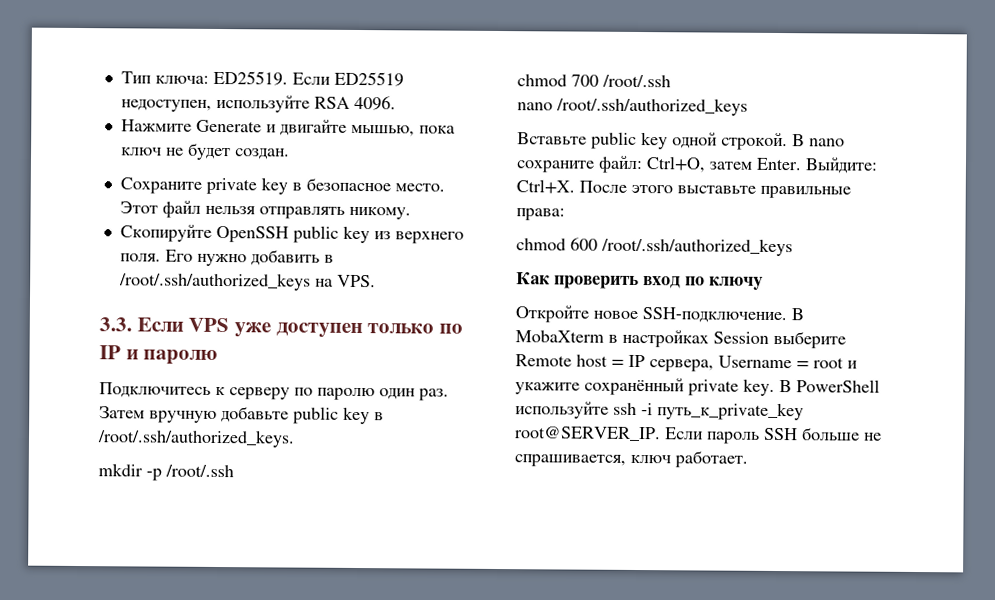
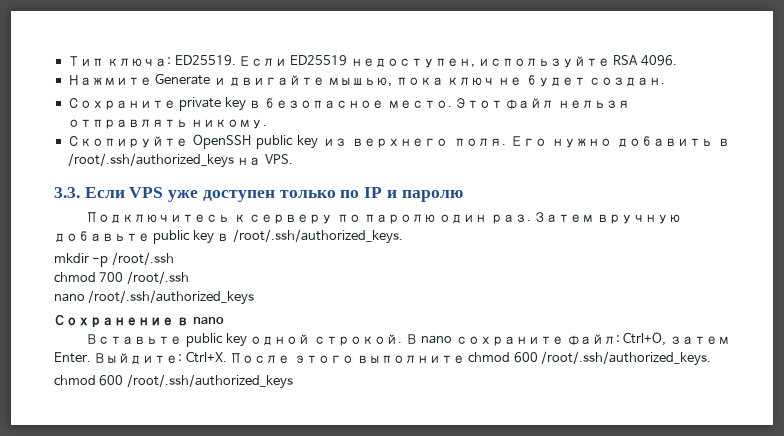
(748, 106) none -> [54,314,224,328] // Сохранение в nano
[677,185,851,199] [516,208,565,221] выставьте правильные права: -> [356,351,711,366] выполните chmod 600 /root/.ssh/authorized_keys.
[516,272,764,290] [515,305,804,324] [515,329,846,349] [515,354,858,372] [515,377,880,396] [515,401,804,421] [514,426,882,444] [514,450,748,468] // Как проверить вход по ключу // Откройте новое SSH-подключение. В MobaXterm в настройках Session выберите Remote host = IP сервера, Username = root и укажите сохранённый private key. В PowerShell используйте ssh -i путь_к_private_key root@SERVER_IP. Если пароль SSH больше не спрашивается, ключ работает. -> (293, 381) none

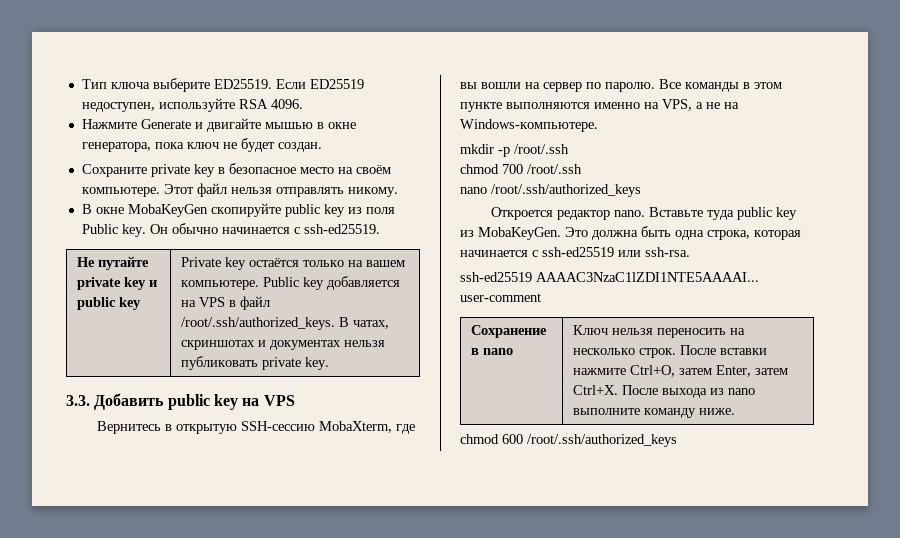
[107,57,172,67] ключа: -> [110,78,210,92] ключа выберите
[328,77,393,87] мышью, -> [264,122,356,129] [81,142,151,152] мышью в окне генератора,
[387,100,452,109] место. -> [299,165,391,174] [81,187,160,197] место на своём компьютере.
[67,134,730,149] [67,153,293,168] [54,187,463,202] [86,212,682,224] [54,229,403,244] Скопируйте OpenSSH public key из верхнего поля. Его нужно добавить в /root/.ssh/authorized_keys на VPS. // 3.3. Если VPS уже доступен только по IP и паролю // Подключитесь к серверу по паролю один раз. Затем вручную добавьте public key в /root/.ssh/authorized_keys. -> [81,203,395,217] [81,223,380,237] [76,256,149,270] [76,277,157,290] [76,297,141,310] [180,257,405,270] [180,276,400,290] [180,296,270,310] [180,317,389,330] [180,340,385,350] [180,356,329,370] [66,393,295,410] [97,421,416,434] [460,79,782,92] [460,99,739,112] [460,119,598,132] В окне MobaKeyGen скопируйте public key из поля Public key. Он обычно начинается с ssh-ed25519. // Не путайте private key и public key | Private key остаётся только на вашем компьютере. Public key добавляется на VPS в файл /root/.ssh/authorized_keys. В чатах, скриншотах и документах нельзя публиковать private key. // 3.3. Добавить public key на VPS // Вернитесь в открытую SSH-сессию MobaXterm, где вы вошли на сервер по паролю. Все команды в этом пункте выполняются именно на VPS, а не на Windows-компьютере.
[54,314,224,328] [86,332,730,347] [54,351,711,366] Сохранение в nano // Вставьте public key одной строкой. В nano сохраните файл: Ctrl+O, затем Enter. Выйдите: Ctrl+X. После этого выполните chmod 600 /root/.ssh/authorized_keys. -> [491,207,798,220] [460,226,801,240] [460,247,690,257] [460,272,759,282] [460,293,541,302] [470,325,547,338] [470,348,513,355] [572,325,745,338] [572,345,767,358] [572,365,788,377] [572,385,755,398] [572,408,735,418] Откроется редактор nano. Вставьте туда public key из MobaKeyGen. Это должна быть одна строка, которая начинается с ssh-ed25519 или ssh-rsa. // ssh-ed25519 AAAAC3NzaC1lZDI1NTE5AAAAI... user-comment // Сохранение в nano | Ключ нельзя переносить на несколько строк. После вставки нажмите Ctrl+O, затем Enter, затем Ctrl+X. После выхода из nano выполните команду ниже.

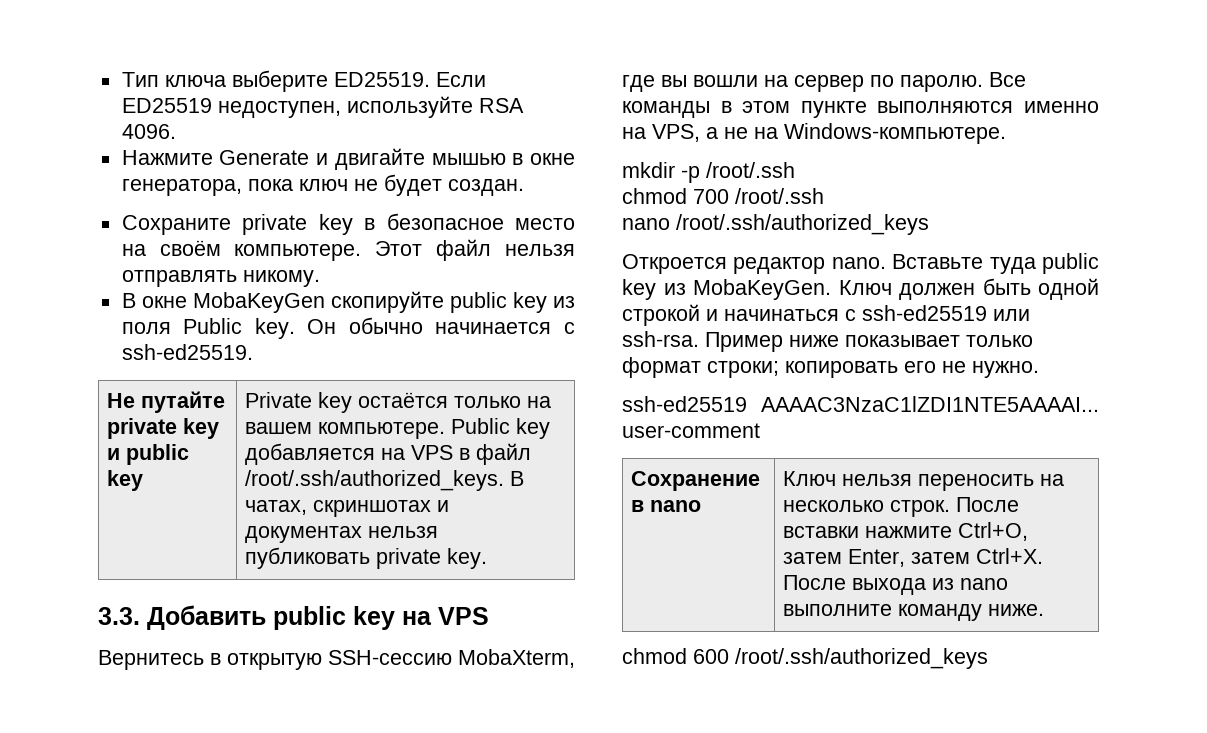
[565,226,801,240] [460,247,690,257] Это должна быть одна строка, которая начинается с ssh-ed25519 или ssh-rsa. -> [838,278,1099,300] [622,304,1030,326] [622,331,1033,352] [622,357,1039,378] Ключ должен быть одной строкой и начинаться с ssh-ed25519 или ssh-rsa. Пример ниже показывает только формат строки; копировать его не нужно.

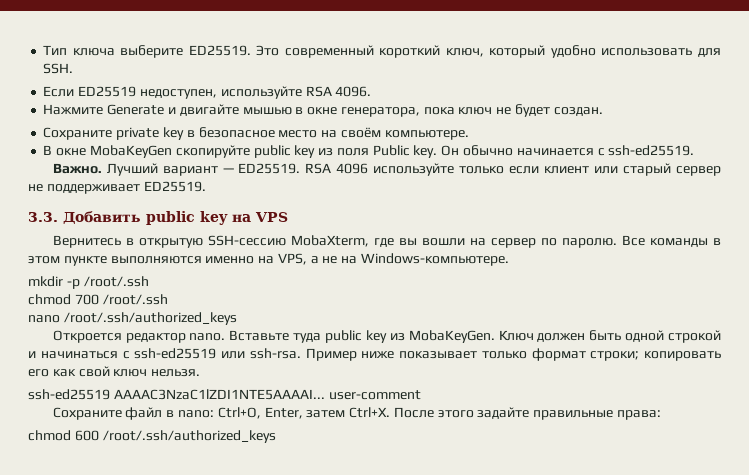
(430, 79) none -> [256,45,721,58] [43,63,74,74] Это современный короткий ключ, который удобно использовать для SSH. //
[375,239,575,261] [121,270,320,287] Этот файл нельзя отправлять никому. -> (469, 135) none
[106,391,225,413] [106,418,219,439] [106,444,189,465] [106,470,143,491] [244,392,551,413] [244,418,550,439] [244,443,531,465] [244,470,524,491] [244,500,449,517] [244,526,438,543] [244,547,487,569] // Не путайте private key и public key | Private key остаётся только на вашем компьютере. Public key добавляется на VPS в файл /root/.ssh/authorized_keys. В чатах, скриншотах и документах нельзя публиковать private key. -> [52,163,721,176] [28,181,206,194] // Важно. Лучший вариант — ED25519. RSA 4096 используйте только если клиент или старый сервер не поддерживает ED25519.
[942,361,1039,378] не нужно. -> [52,366,201,377] как свой ключ нельзя.
[630,471,760,491] [630,500,701,512] [782,471,1064,491] [782,497,1019,517] [782,522,1028,541] [782,548,1043,567] [782,575,1008,595] [782,604,1044,621] // Сохранение в nano | Ключ нельзя переносить на несколько строк. После вставки нажмите Ctrl+O, затем Enter, затем Ctrl+X. После выхода из nano выполните команду ниже. -> [52,407,662,420] // Сохраните файл в nano: Ctrl+O, Enter, затем Ctrl+X. После этого задайте правильные права:

